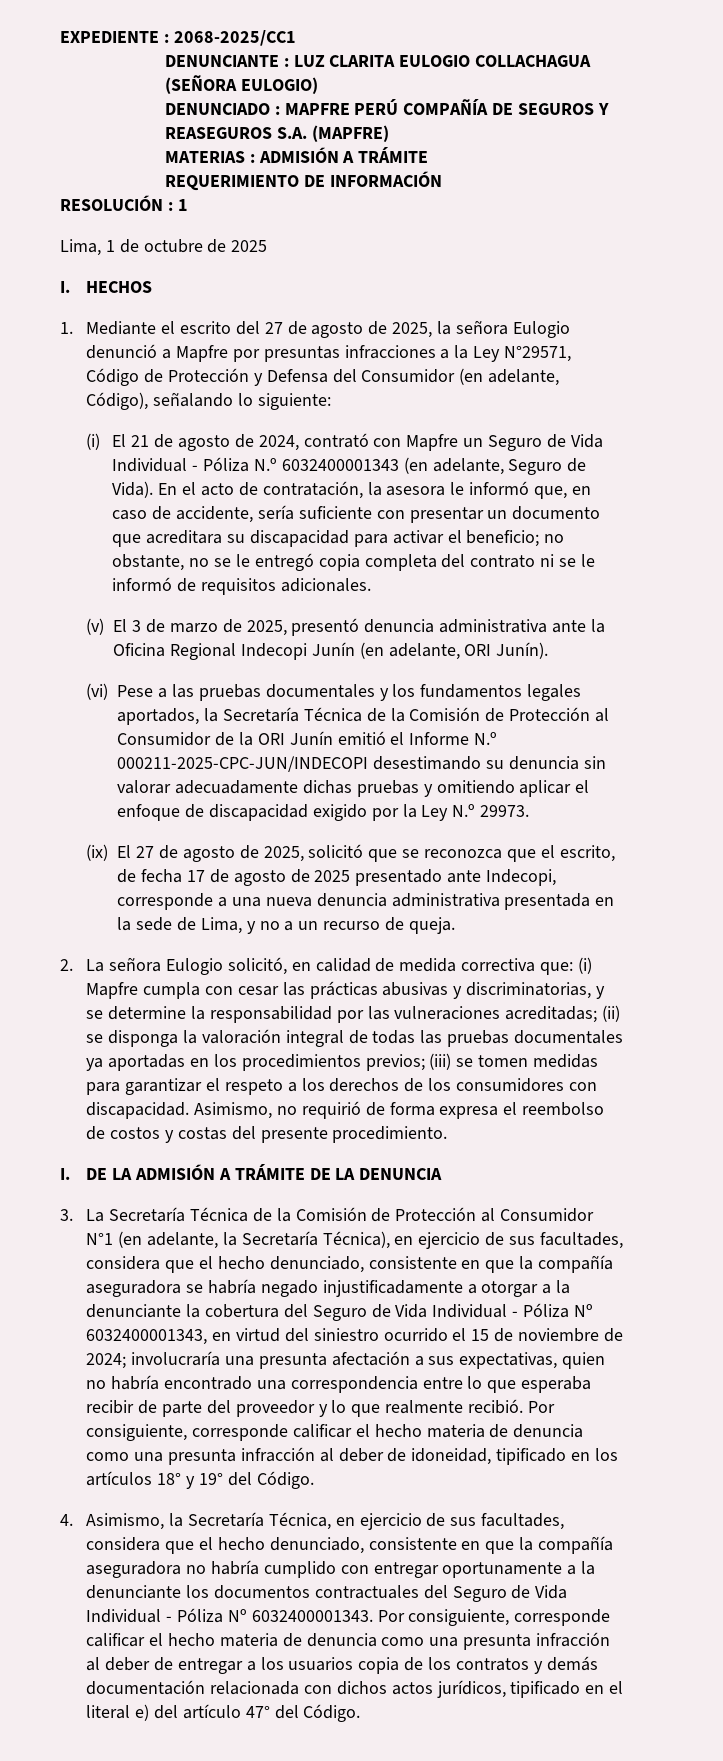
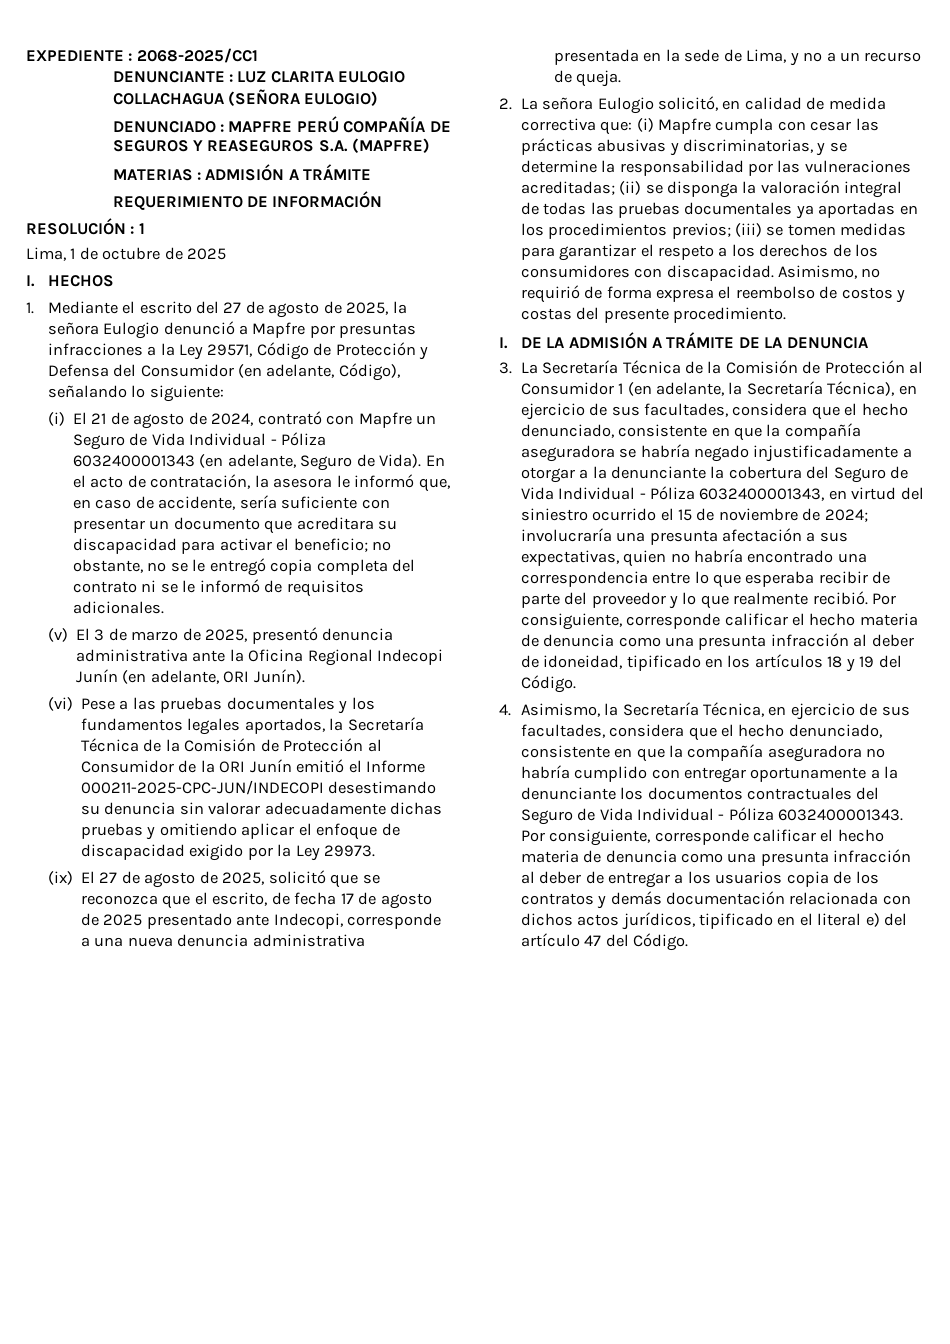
[503,346,571,362] N°29571, -> [207,344,253,357] 29571,
[254,458,278,471] N.º -> (327, 439) none
[474,732,498,745] N.º -> (426, 766) none
[452,804,476,817] N.º -> (320, 853) none
[86,1233,114,1245] N°1 -> [618,383,624,394] 1
[573,1304,593,1317] Nº -> (695, 493) none
[157,1473,223,1489] 18° y 19° -> [827,656,875,672] 18 y 19
[227,1609,247,1622] Nº -> (774, 814) none
[245,1706,270,1718] 47° -> [584,935,602,946] 47

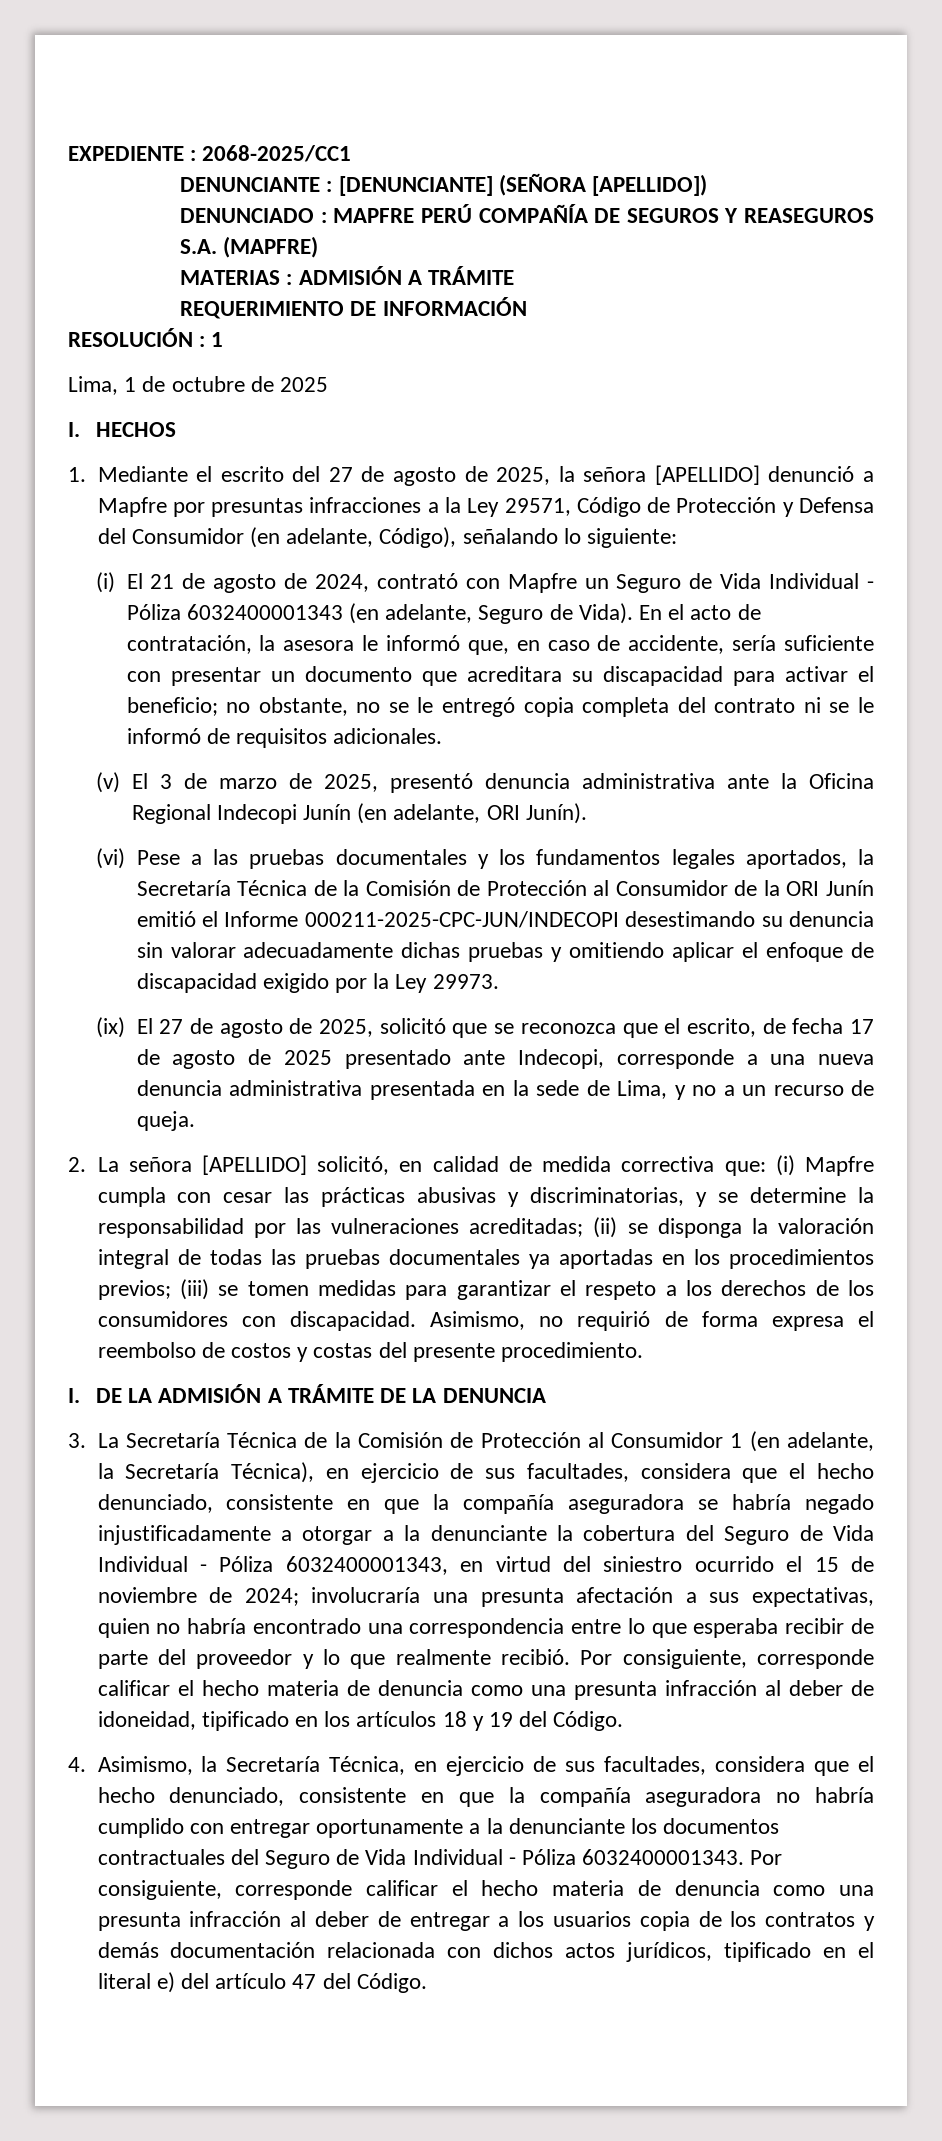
[237,71,406,83] [112,89,379,106] LUZ CLARITA EULOGIO COLLACHAGUA (SEÑORA EULOGIO) -> [338,173,708,196] [DENUNCIANTE] (SEÑORA [APELLIDO])
[103,322,160,339] Eulogio -> [654,465,760,485] [APELLIDO]
[597,97,654,114] Eulogio -> [201,1155,307,1175] [APELLIDO]

